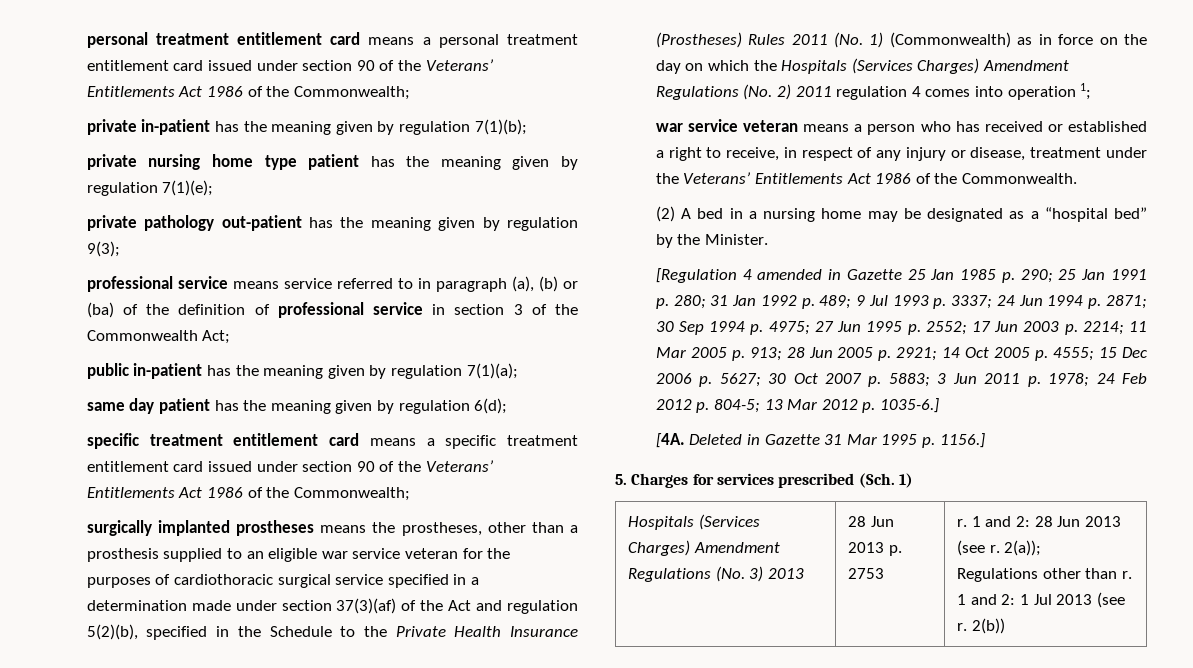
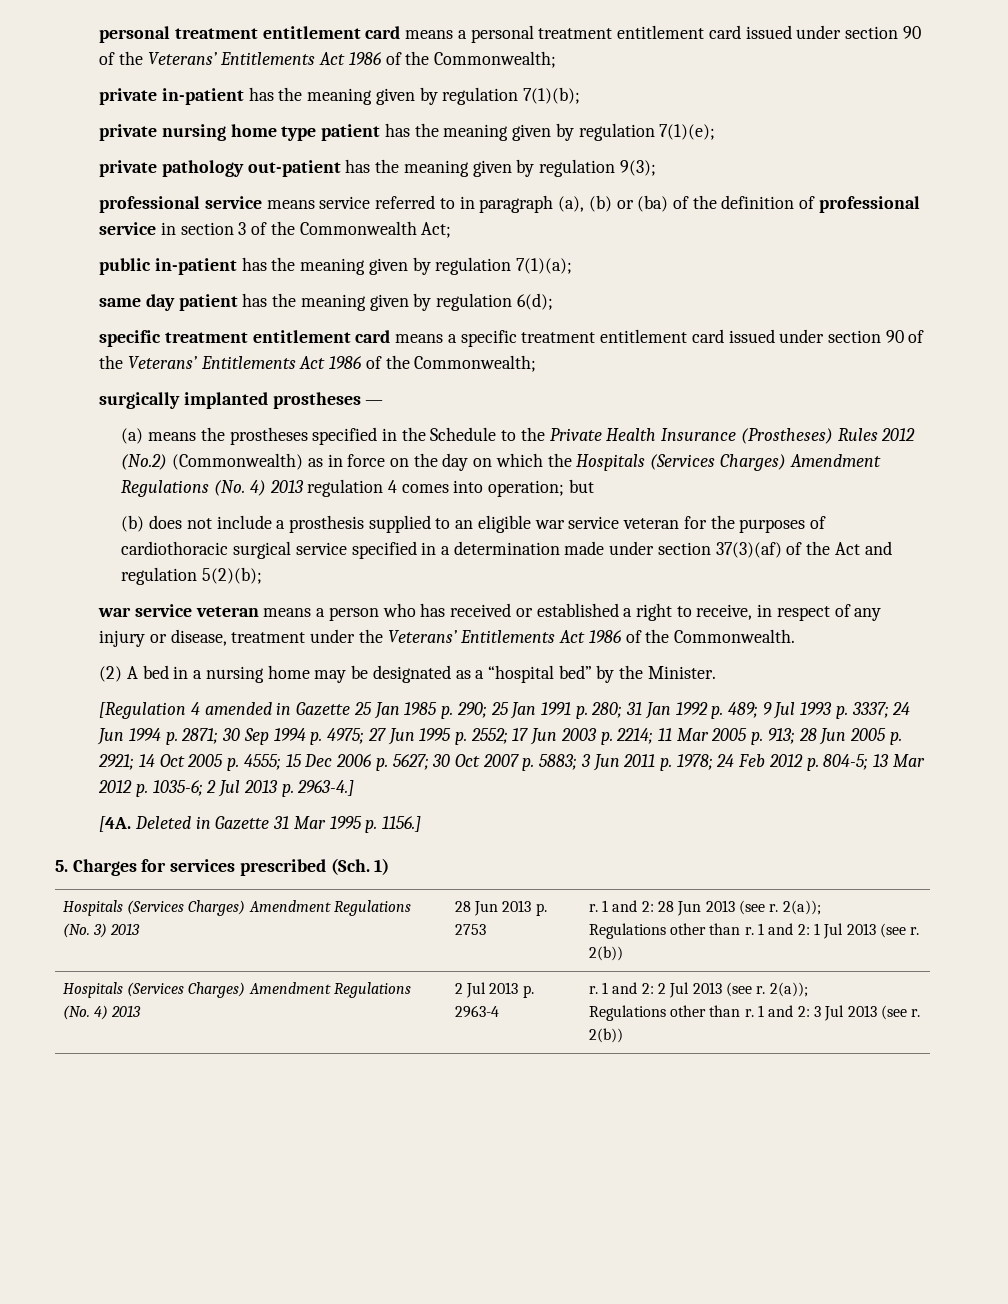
[320,522,564,536] means the prostheses, other than -> [365,400,384,405] [121,427,916,445] [121,453,881,471] [121,479,594,497] [121,515,272,532] — // (a) means the prostheses specified in the Schedule to the Private Health Insurance (Prostheses) Rules 2012 (No.2) (Commonwealth) as in force on the day on which the Hospitals (Services Charges) Amendment Regulations (No. 4) 2013 regulation 4 comes into operation; but // (b) does not include
[86,624,578,640] [655,32,1147,48] [655,58,1069,74] [655,83,1092,100] 5(2)(b), specified in the Schedule to the Private Health Insurance (Prostheses) Rules 2011 (No. 1) (Commonwealth) as in force on the day on which the Hospitals (Services Charges) Amendment Regulations (No. 2) 2011 regulation 4 comes into operation 1; -> [202,567,263,584] 5(2)(b);
[879,398,939,413] 1035-6.] -> [152,780,355,797] 1035-6; 2 Jul 2013 p. 2963-4.]
(1005, 626) none -> [62,982,411,998] [62,1005,142,1020] [454,982,534,998] [454,1005,499,1018] [588,982,808,998] [588,1005,921,1021] [588,1028,623,1043] // Hospitals (Services Charges) Amendment Regulations (No. 4) 2013 | 2 Jul 2013 p. 2963-4 | r. 1 and 2: 2 Jul 2013 (see r. 2(a)); // Regulations other than r. 1 and 2: 3 Jul 2013 (see r. 2(b))

